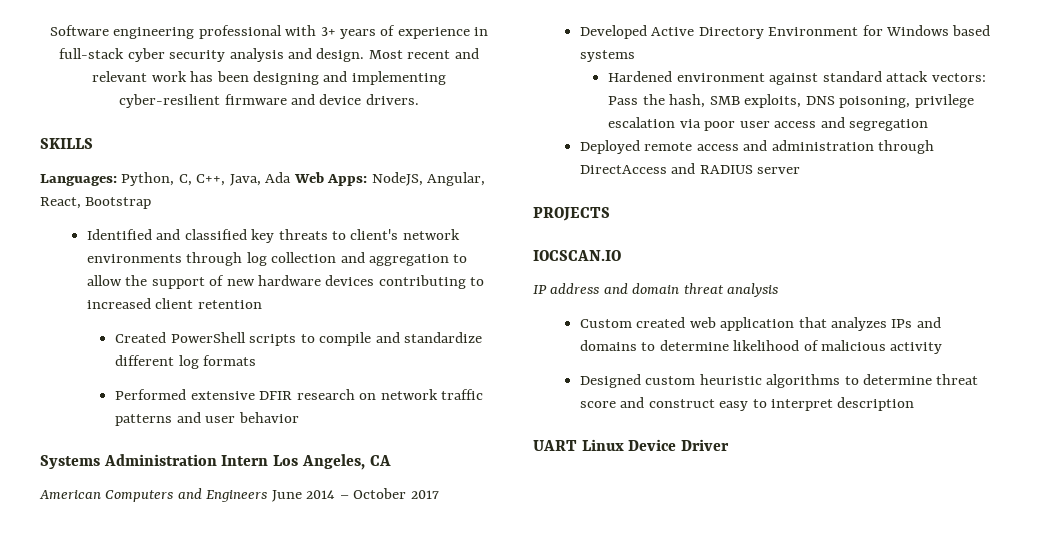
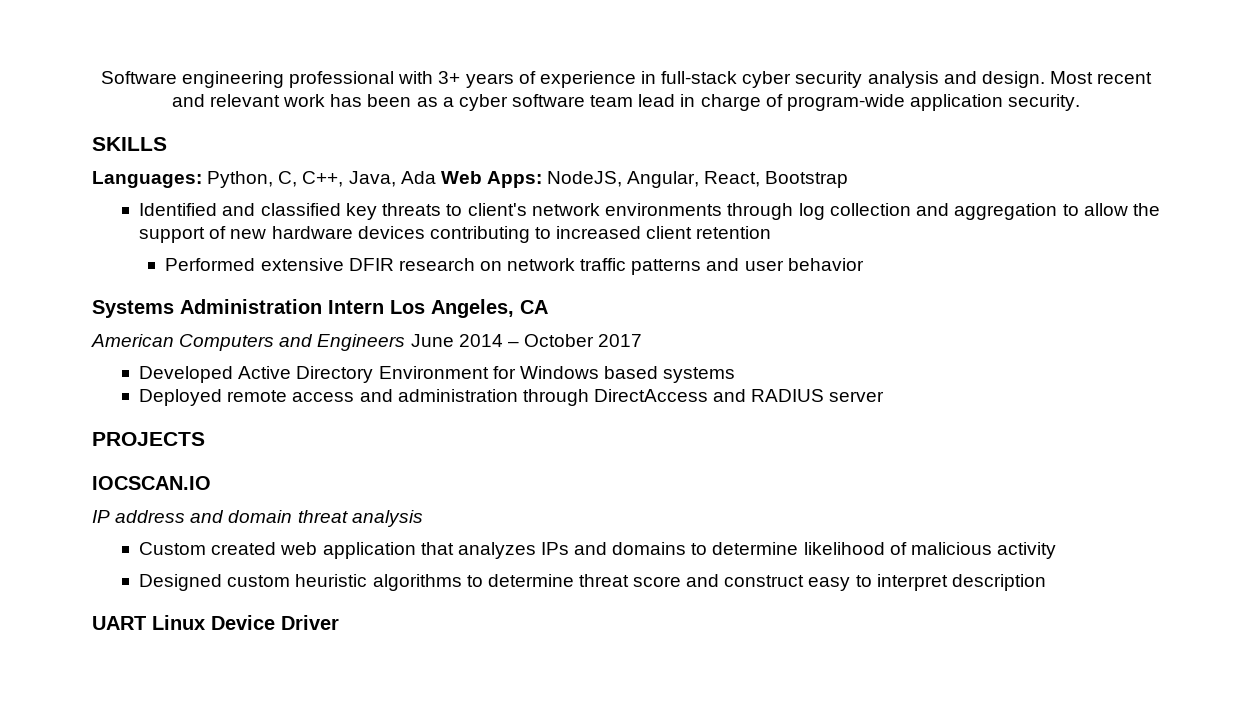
[252,71,446,85] [119,94,419,108] designing and implementing cyber-resilient firmware and device drivers. -> [416,94,1081,111] as a cyber software team lead in charge of program-wide application security.
[115,332,483,346] [115,355,257,369] // Created PowerShell scripts to compile and standardize different log formats -> (772, 232) none
[608,71,986,85] [608,94,974,108] [608,117,929,131] // Hardened environment against standard attack vectors: Pass the hash, SMB exploits, DNS poisoning, privilege escalation via poor user access and segregation -> (736, 375) none

